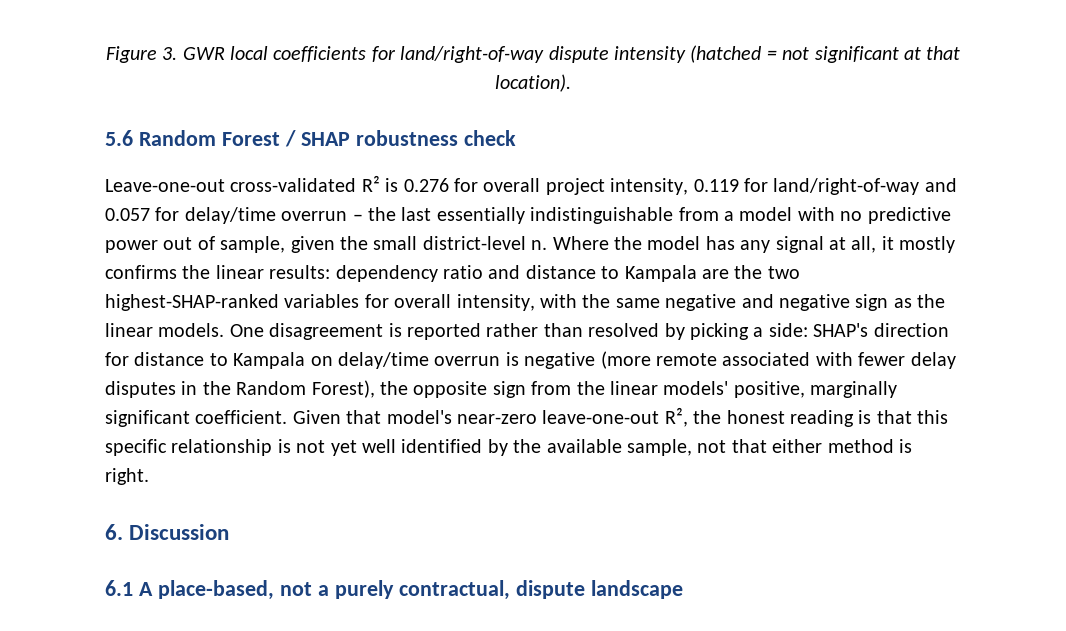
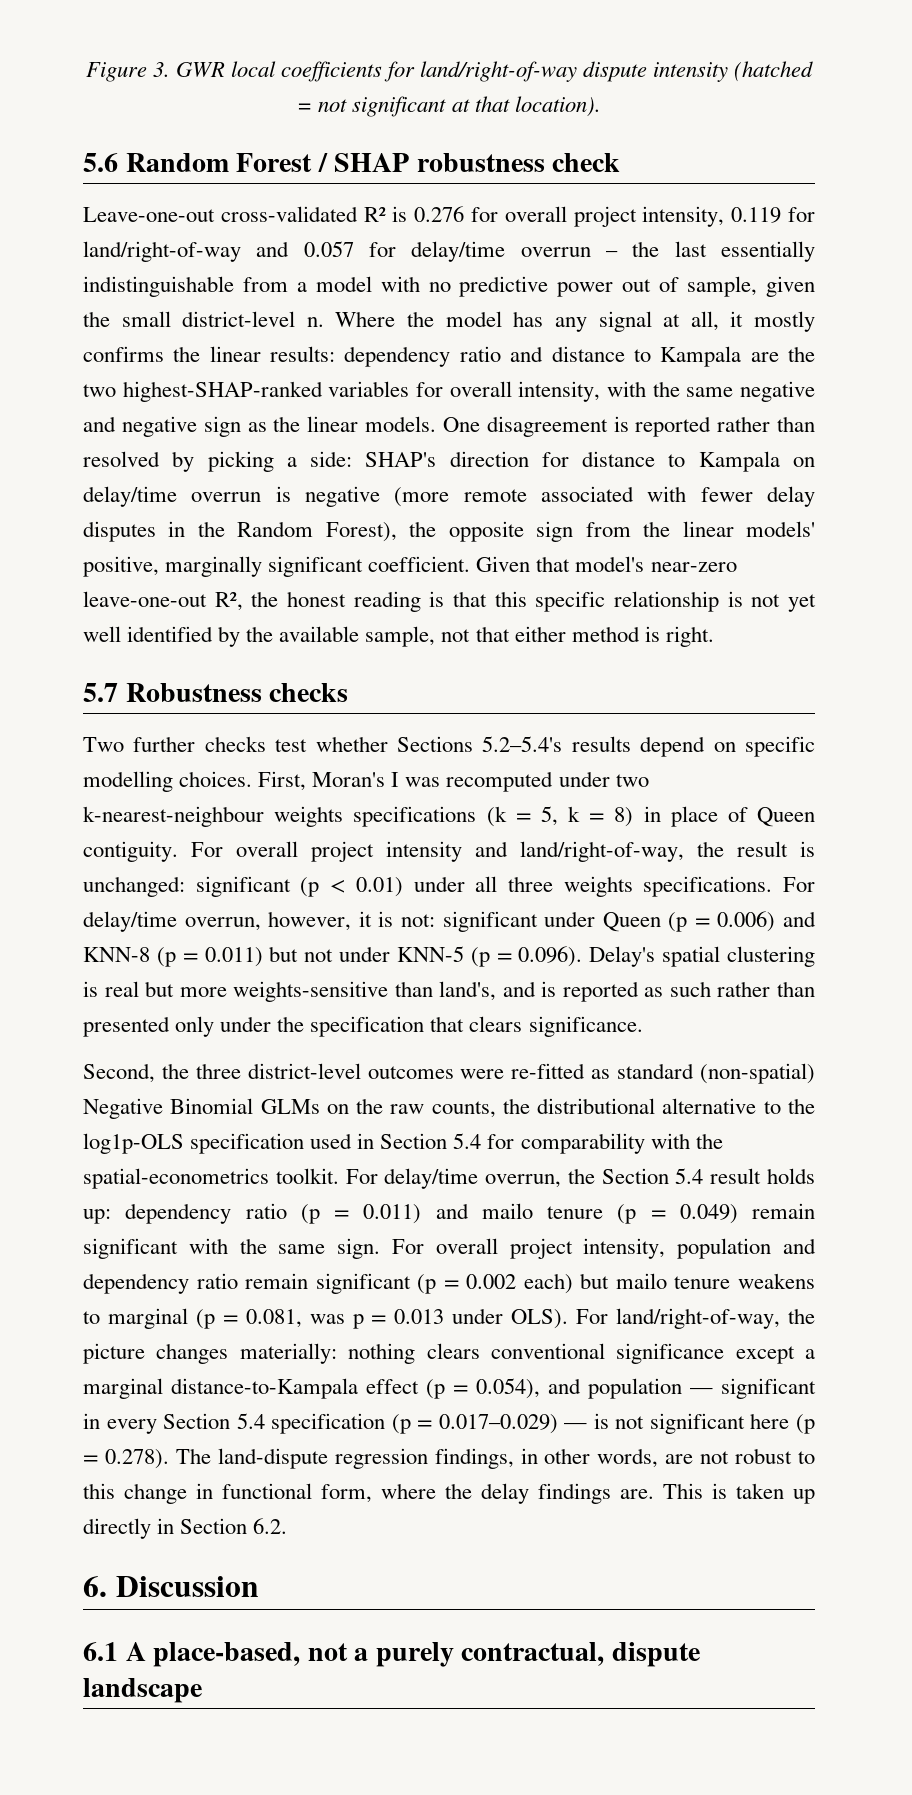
(149, 476) none -> [83,683,349,702] [83,736,815,757] [83,771,649,792] [83,806,815,827] [83,841,815,862] [83,876,815,897] [83,911,817,932] [83,946,815,967] [83,981,815,1002] [83,1016,643,1037] [83,1063,815,1084] [83,1098,815,1119] [83,1133,723,1154] [83,1168,815,1189] [83,1203,815,1224] [83,1238,816,1259] [83,1273,815,1294] [83,1308,815,1329] [83,1343,815,1364] [83,1378,816,1399] [83,1413,816,1434] [83,1448,815,1469] [83,1483,815,1504] [83,1518,288,1539] // 5.7 Robustness checks // Two further checks test whether Sections 5.2–5.4's results depend on specific modelling choices. First, Moran's I was recomputed under two k-nearest-neighbour weights specifications (k = 5, k = 8) in place of Queen contiguity. For overall project intensity and land/right-of-way, the result is unchanged: significant (p < 0.01) under all three weights specifications. For delay/time overrun, however, it is not: significant under Queen (p = 0.006) and KNN-8 (p = 0.011) but not under KNN-5 (p = 0.096). Delay's spatial clustering is real but more weights-sensitive than land's, and is reported as such rather than presented only under the specification that clears significance. // Second, the three district-level outcomes were re-fitted as standard (non-spatial) Negative Binomial GLMs on the raw counts, the distributional alternative to the log1p-OLS specification used in Section 5.4 for comparability with the spatial-econometrics toolkit. For delay/time overrun, the Section 5.4 result holds up: dependency ratio (p = 0.011) and mailo tenure (p = 0.049) remain significant with the same sign. For overall project intensity, population and dependency ratio remain significant (p = 0.002 each) but mailo tenure weakens to marginal (p = 0.081, was p = 0.013 under OLS). For land/right-of-way, the picture changes materially: nothing clears conventional significance except a marginal distance-to-Kampala effect (p = 0.054), and population — significant in every Section 5.4 specification (p = 0.017–0.029) — is not significant here (p = 0.278). The land-dispute regression findings, in other words, are not robust to this change in functional form, where the delay findings are. This is taken up directly in Section 6.2.

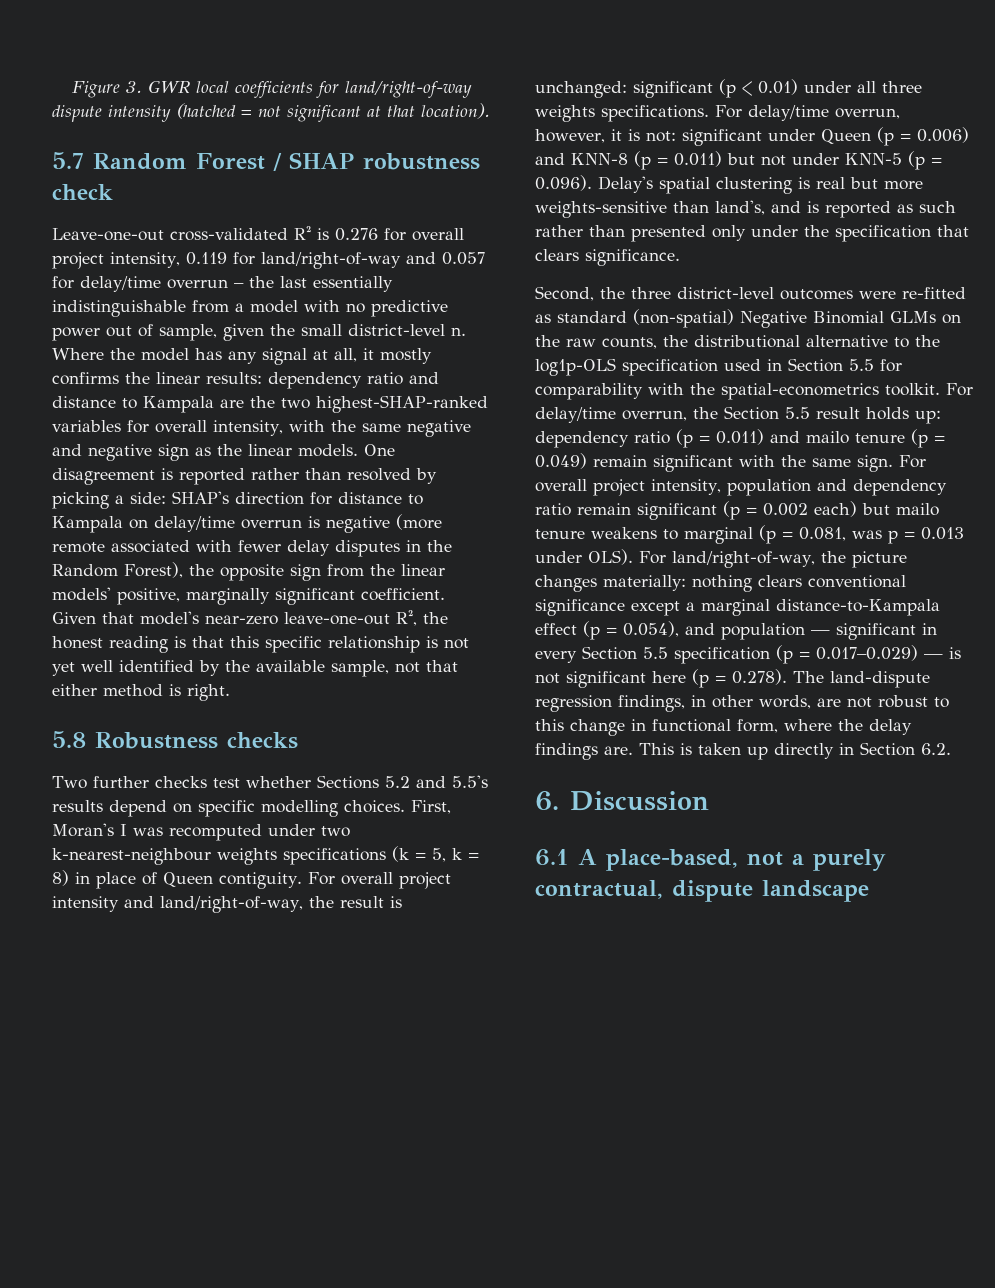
[83,153,118,172] 5.6 -> [52,152,84,169] 5.7
[83,683,118,702] 5.7 -> [52,731,86,748] 5.8
[482,736,563,752] 5.2–5.4's -> [384,775,488,788] 5.2 and 5.5's
[453,1133,482,1149] 5.4 -> [849,359,874,371] 5.5
[675,1168,704,1184] 5.4 -> [785,407,810,419] 5.5
[236,1413,265,1429] 5.4 -> [643,647,668,659] 5.5

